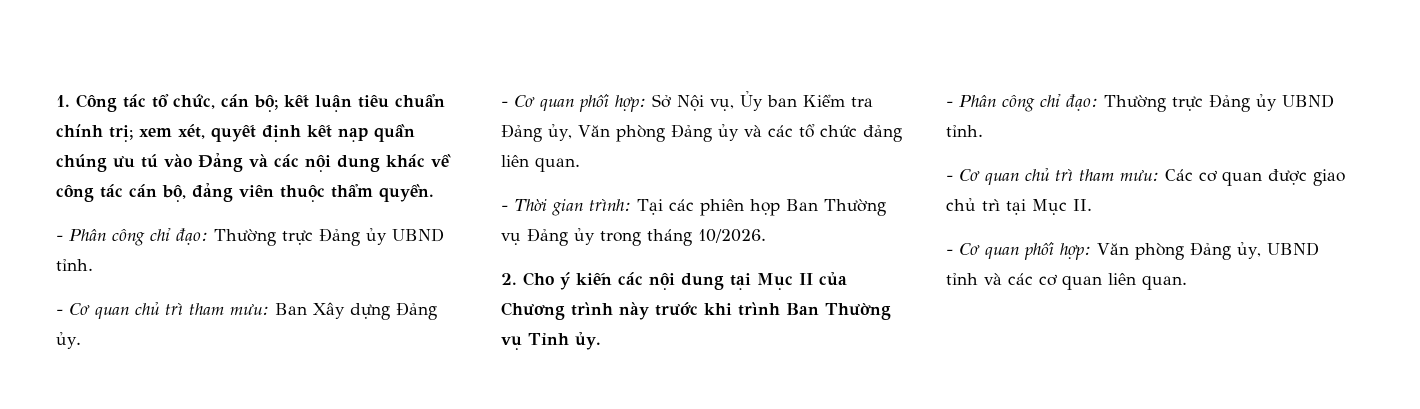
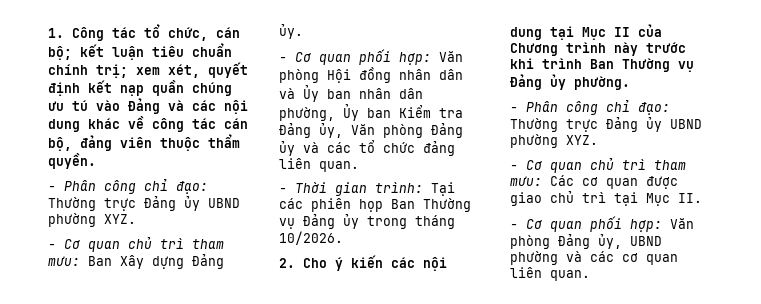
[56,259,93,271] tỉnh. -> [48,213,136,227] phường XYZ.
[652,94,734,111] Sở Nội vụ, -> [439,51,463,62] [279,67,463,83] [279,85,423,102] [279,107,335,121] Văn phòng Hội đồng nhân dân và Ủy ban nhân dân phường,
[528,332,601,350] Tỉnh ủy. -> [510,74,630,90] Đảng ủy phường.
[946,125,983,137] tỉnh. -> [510,134,598,148] phường XYZ.
[946,273,978,285] tỉnh -> [510,251,558,265] phường

